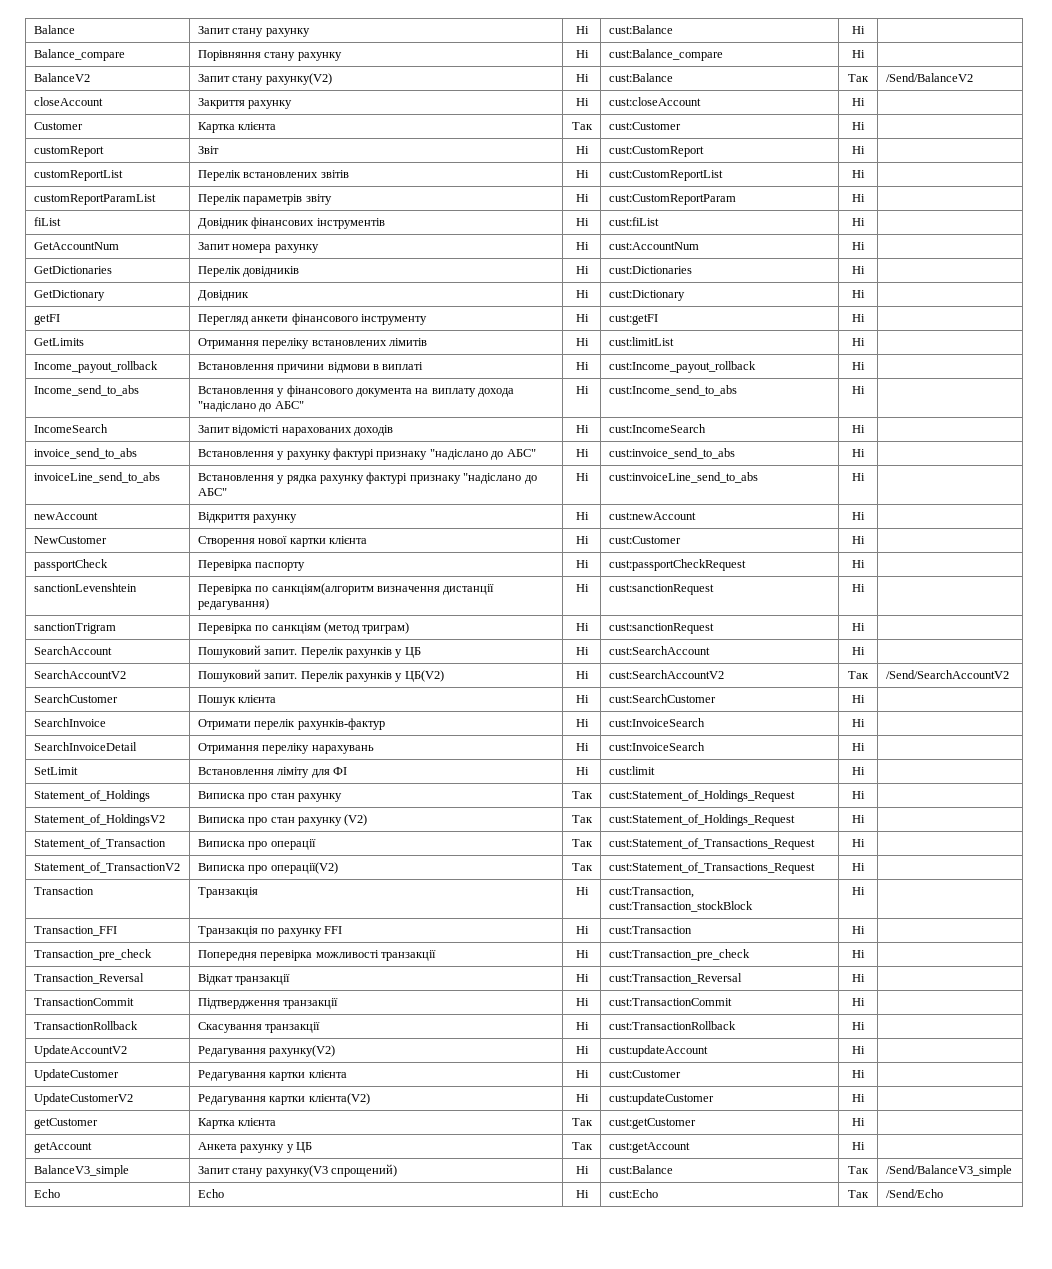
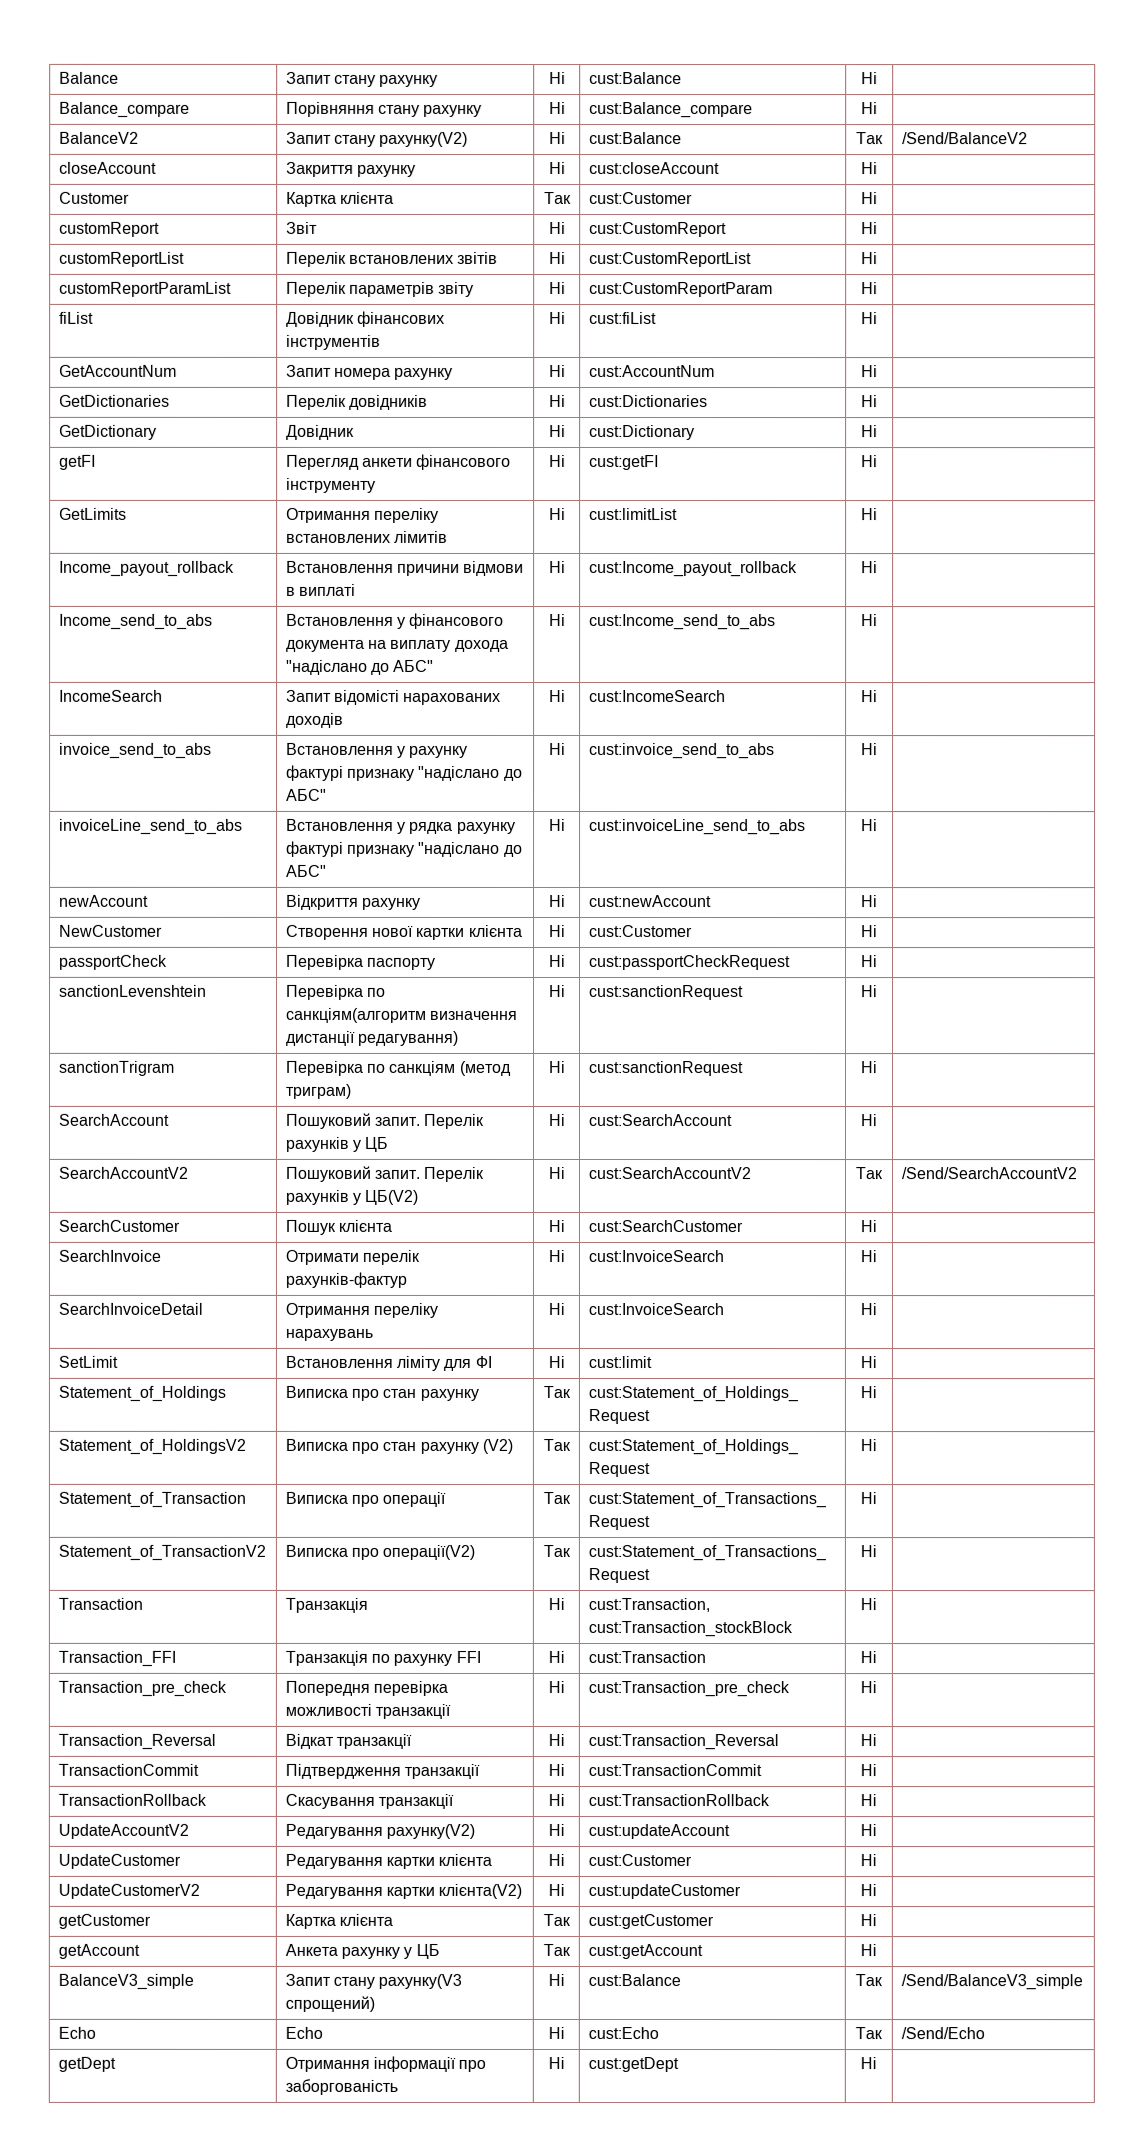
(943, 1193) none -> [57,2056,116,2072] [284,2055,487,2072] [284,2078,398,2095] [547,2056,565,2069] [587,2057,679,2073] [860,2057,877,2070] // getDept | Отримання інформації про заборгованість | Ні | cust:getDept | Ні |

